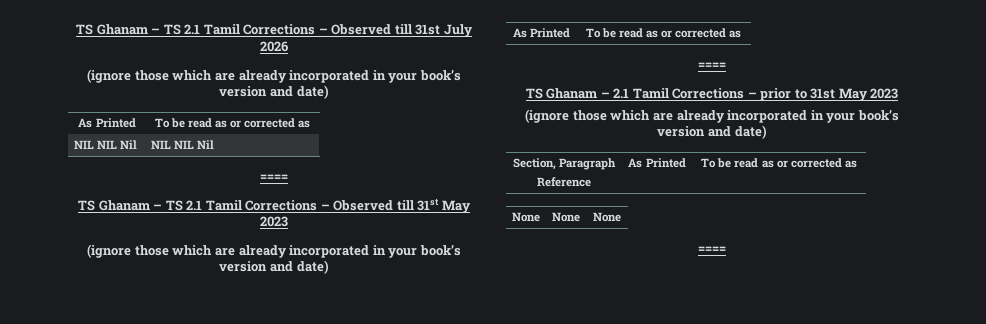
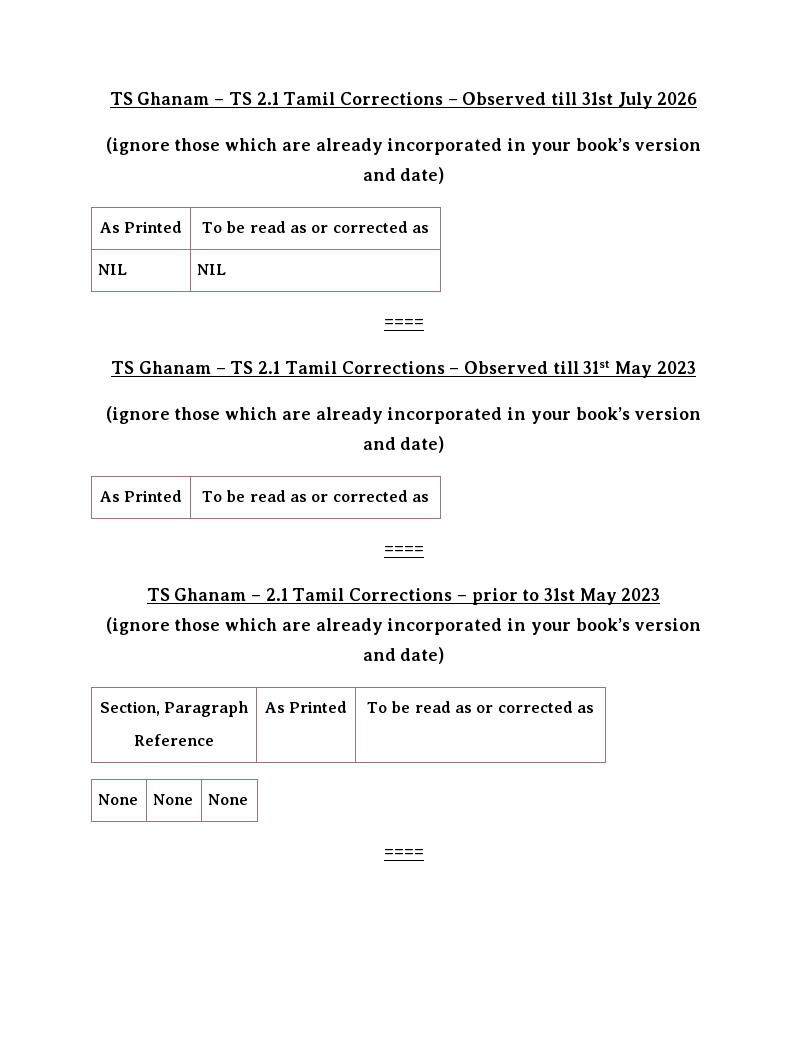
[96,140,137,149] [150,140,214,149] NIL Nil | NIL NIL Nil -> [197,264,227,275] | NIL

